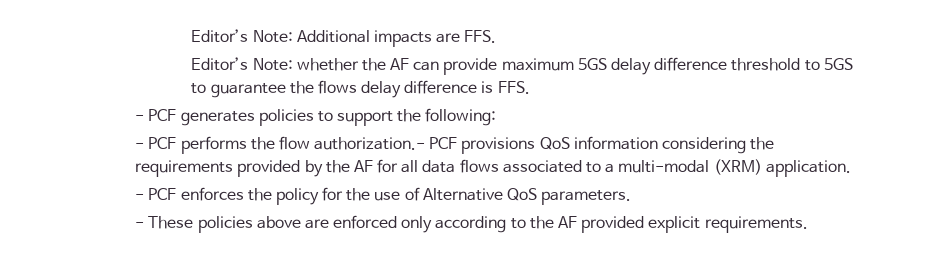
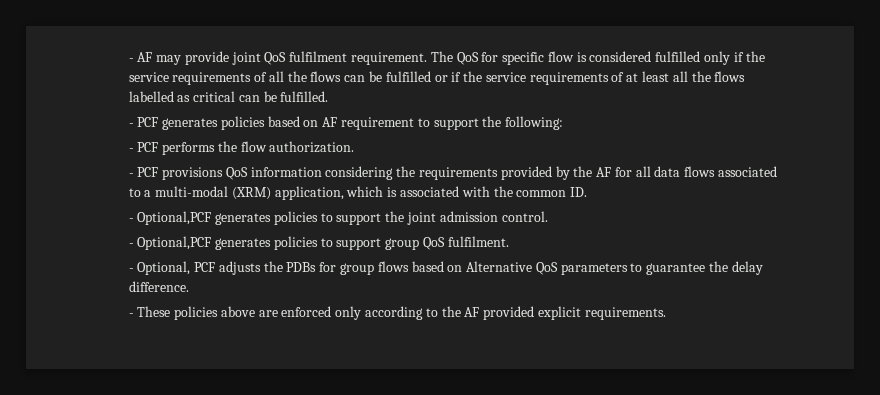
[191,29,497,47] [191,57,853,75] [191,80,530,98] Editor’s Note: Additional impacts are FFS. // Editor’s Note: whether the AF can provide maximum 5GS delay difference threshold to 5GS to guarantee the flows delay difference is FFS. -> [128,51,765,65] [128,71,746,85] [128,91,329,102] - AF may provide joint QoS fulfilment requirement. The QoS for specific flow is considered fulfilled only if the service requirements of all the flows can be fulfilled or if the service requirements of at least all the flows labelled as critical can be fulfilled.
(314, 117) none -> [267,116,415,130] based on AF requirement
[314,137,426,150] authorization.- -> [269,141,355,153] [128,173,134,177] authorization. // -
[765,160,851,177] [135,187,632,205] application. // - PCF enforces the policy for the use of Alternative QoS parameters. -> [274,186,588,200] [128,211,548,225] [128,236,509,250] [128,261,763,275] [128,281,189,292] application, which is associated with the common ID. // - Optional,PCF generates policies to support the joint admission control. // - Optional,PCF generates policies to support group QoS fulfilment. // - Optional, PCF adjusts the PDBs for group flows based on Alternative QoS parameters to guarantee the delay difference.

